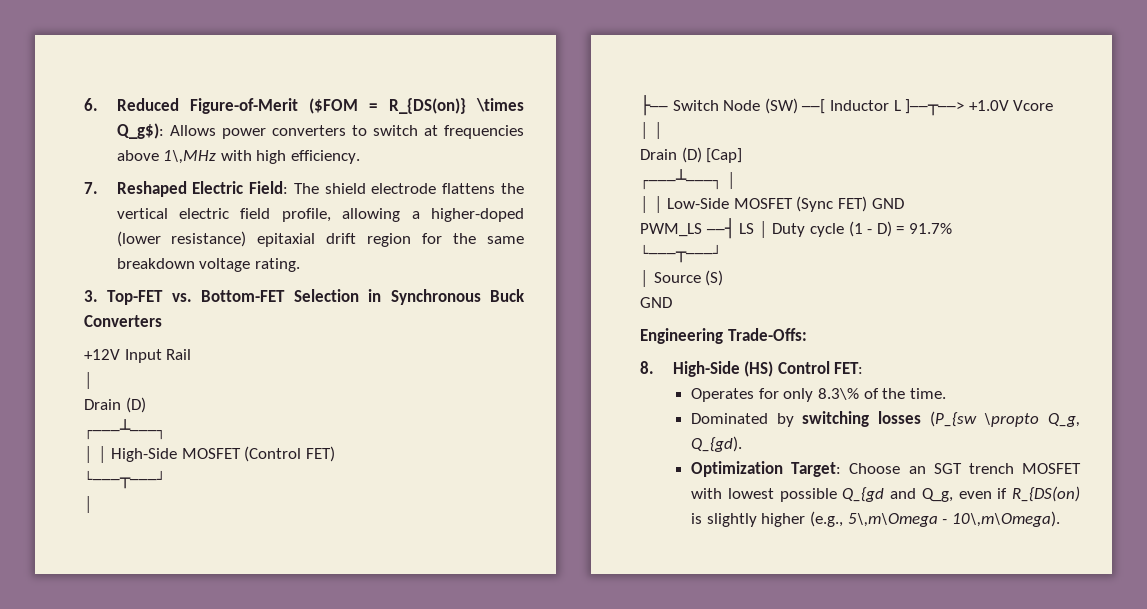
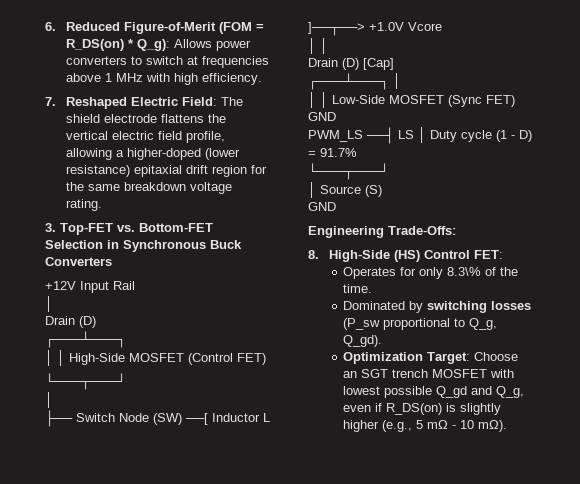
[309,98,524,114] [116,123,164,139] ($FOM = R_{DS(on)} \times Q_g$): -> [219,22,265,34] [66,39,171,51] (FOM = R_DS(on) * Q_g):
[163,150,217,164] 1\,MHz -> [105,73,144,82] 1 MHz
[929,411,1080,427] [691,436,743,452] (P_{sw \propto Q_g, Q_{gd). -> [343,318,498,330] [343,335,383,347] (P_sw proportional to Q_g, Q_gd).
[842,487,885,502] Q_{gd -> [436,386,468,398] Q_gd
[1011,486,1080,502] R_{DS(on) -> [386,403,443,415] R_DS(on)
[847,511,1060,527] 5\,m\Omega - 10\,m\Omega). -> [416,420,508,432] 5 mΩ - 10 mΩ).

